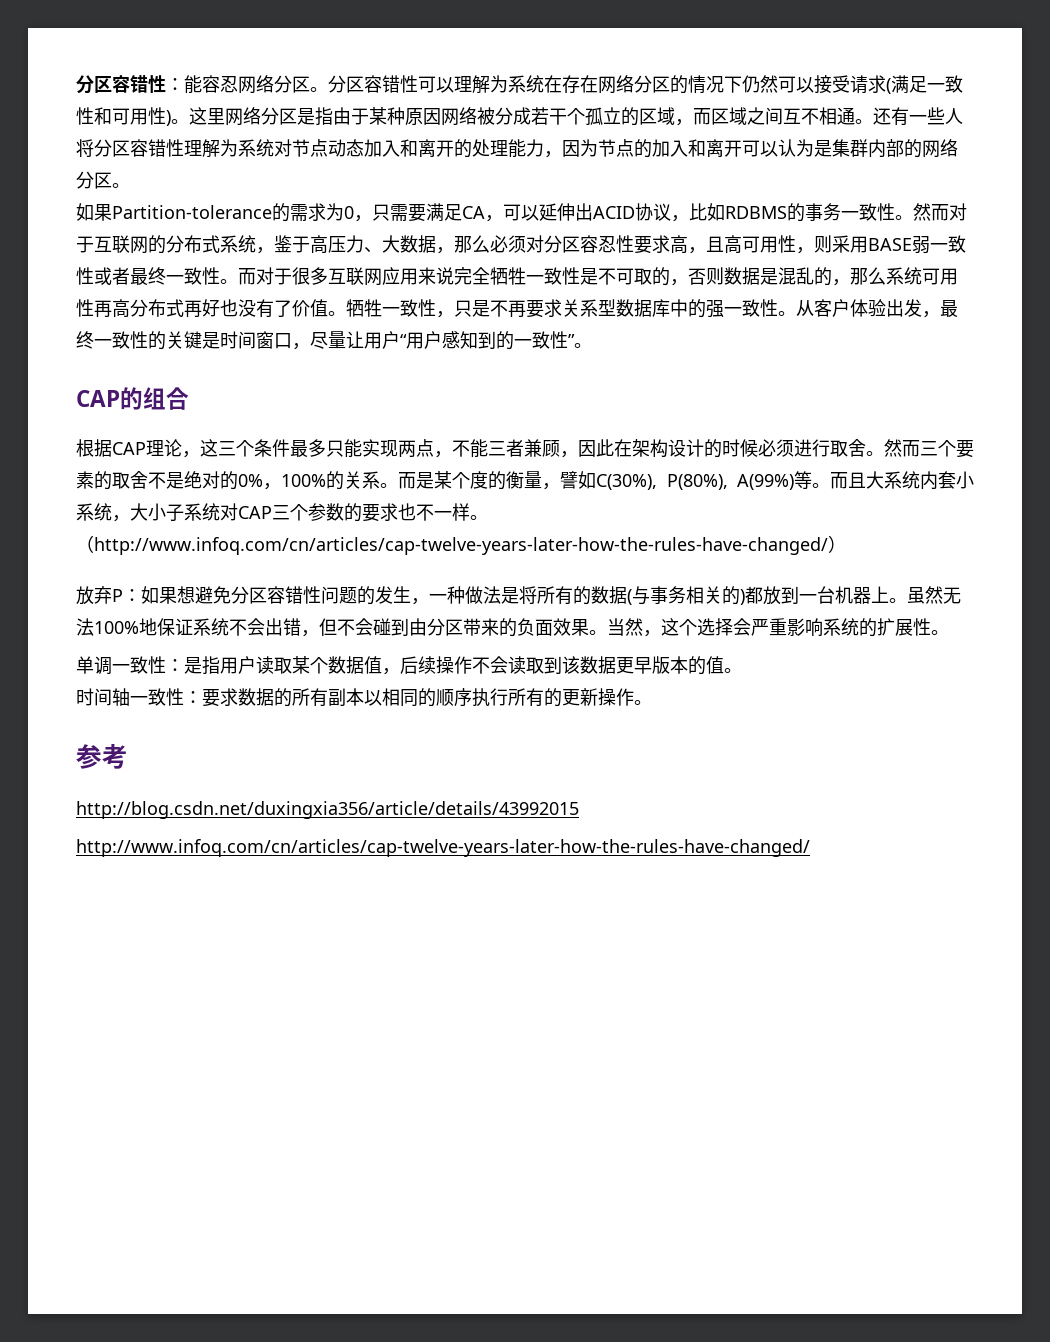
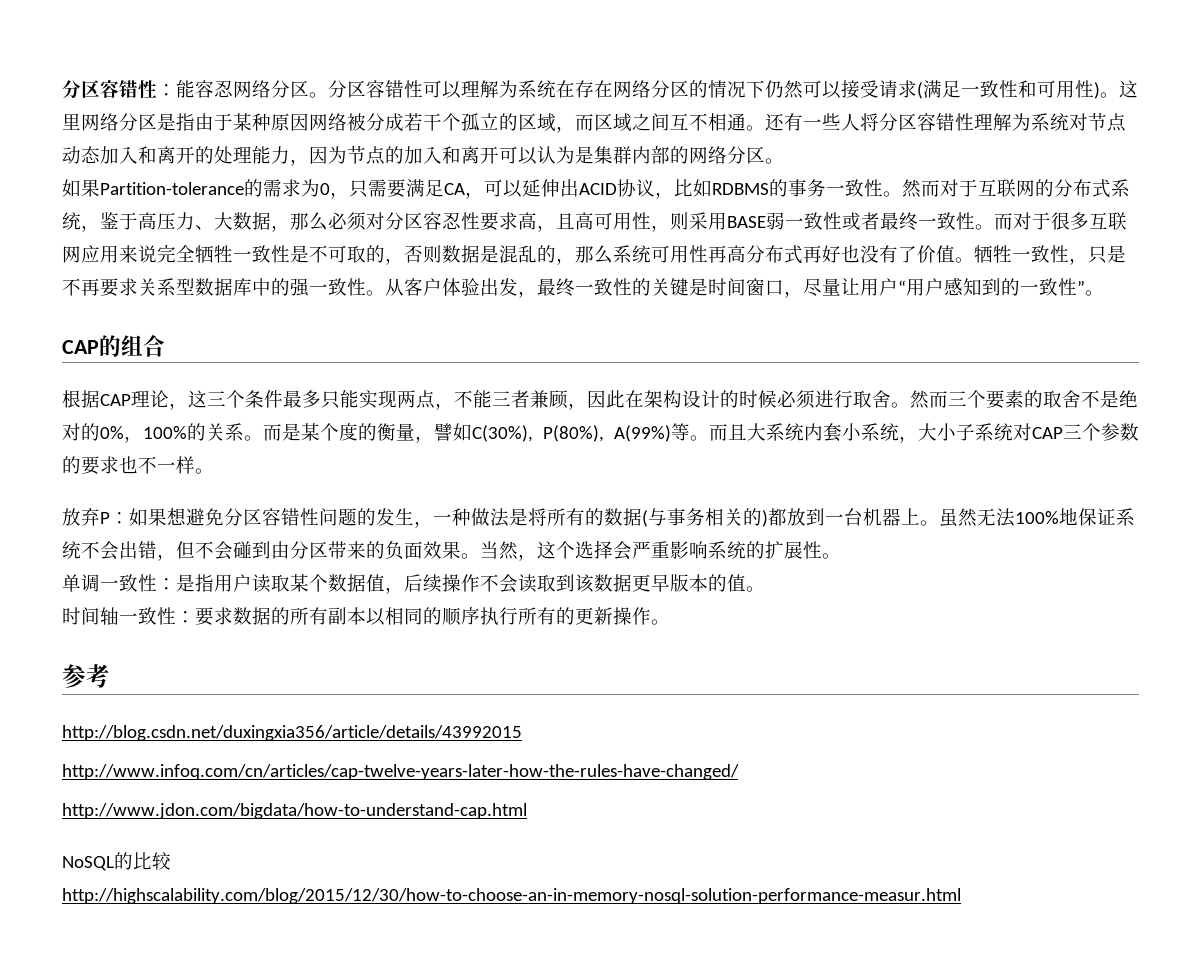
[76,535,846,555] （http://www.infoq.com/cn/articles/cap-twelve-years-later-how-the-rules-have-changed/） -> (214, 471) none
(810, 848) none -> [62,803,527,819] [62,852,171,871] [62,888,961,904] // http://www.jdon.com/bigdata/how-to-understand-cap.html // NoSQL的比较 // http://highscalability.com/blog/2015/12/30/how-to-choose-an-in-memory-nosql-solution-performance-measur.html

